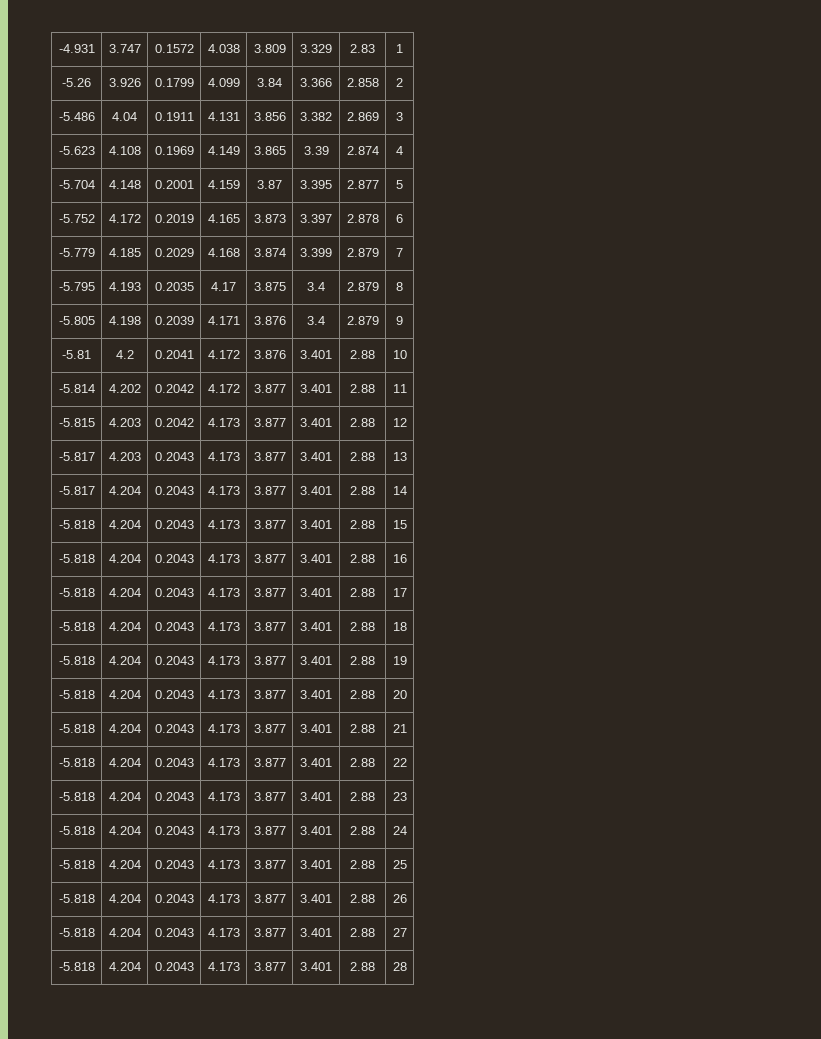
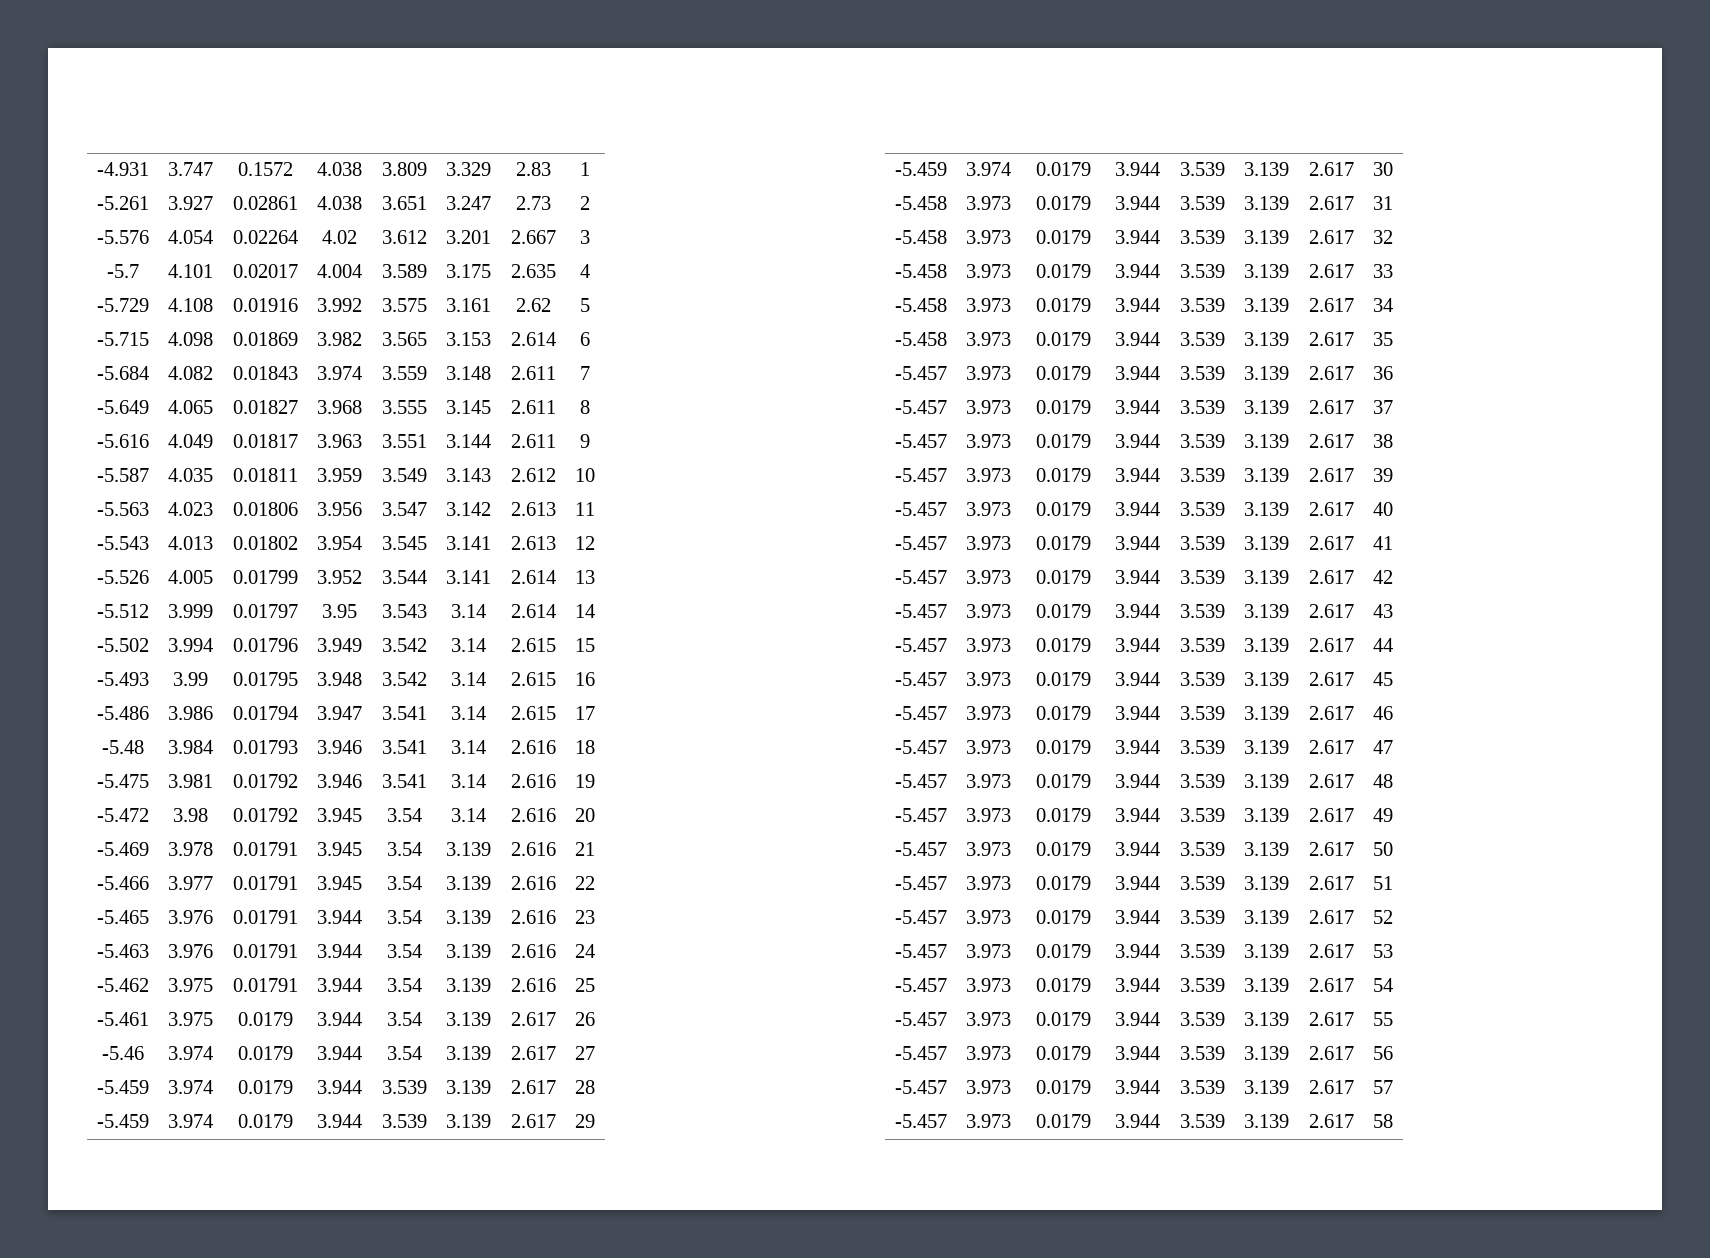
[62,78,91,87] [108,78,141,87] [154,78,194,87] [207,78,240,87] [257,78,282,87] [300,78,332,87] [346,78,379,87] [396,78,403,87] [58,112,95,121] [112,112,137,121] [154,112,194,121] [207,112,240,121] [253,112,286,121] [300,112,332,121] [346,112,379,121] [396,112,403,121] [58,146,95,155] [108,146,141,155] [154,146,194,155] [207,146,240,155] [253,146,286,155] [303,146,329,155] [346,146,379,155] [396,146,403,155] [58,180,95,189] [108,180,141,189] [154,180,194,189] [207,180,240,189] [257,180,282,189] [300,180,332,189] [346,180,379,189] [396,180,403,189] [58,214,95,223] [108,214,141,223] [154,214,194,223] [207,214,240,223] [253,214,286,223] [300,214,332,223] [346,214,379,223] [396,214,403,223] [58,248,95,257] [108,248,141,257] [154,248,194,257] [207,248,240,257] [253,248,286,257] [300,248,332,257] [346,248,379,257] [396,248,403,257] [58,282,95,291] [108,282,141,291] [154,282,194,291] [211,282,236,291] [253,282,286,291] [307,282,325,291] [346,282,379,291] [396,282,403,291] [58,316,95,325] [108,316,141,325] [154,316,194,325] [207,316,240,325] [253,316,286,325] [307,316,325,325] [346,316,379,325] [396,316,403,325] [62,350,91,359] [115,350,134,359] [154,350,194,359] [207,350,240,359] [253,350,286,359] [300,350,332,359] [350,350,375,359] [392,350,407,359] [58,384,95,393] [108,384,141,393] [154,384,194,393] [207,384,240,393] [253,384,286,393] [300,384,332,393] [350,384,375,393] [392,384,407,393] [58,418,95,427] [108,418,141,427] [154,418,194,427] [207,418,240,427] [253,418,286,427] [300,418,332,427] [350,418,375,427] [392,418,407,427] [58,452,95,461] [108,452,141,461] [154,452,194,461] [207,452,240,461] [253,452,286,461] [300,452,332,461] [350,452,375,461] [392,452,407,461] [58,486,95,495] [108,486,141,495] [154,486,194,495] [207,486,240,495] [253,486,286,495] [300,486,332,495] [350,486,375,495] [392,486,407,495] [58,520,95,529] [108,520,141,529] [154,520,194,529] [207,520,240,529] [253,520,286,529] [300,520,332,529] [350,520,375,529] [392,520,407,529] [58,554,95,563] [108,554,141,563] [154,554,194,563] [207,554,240,563] [253,554,286,563] [300,554,332,563] [350,554,375,563] [392,554,407,563] [58,588,95,597] [108,588,141,597] [154,588,194,597] [207,588,240,597] [253,588,286,597] [300,588,332,597] [350,588,375,597] [392,588,407,597] [58,622,95,631] [108,622,141,631] [154,622,194,631] [207,622,240,631] [253,622,286,631] [300,622,332,631] [350,622,375,631] [392,622,407,631] [58,656,95,665] [108,656,141,665] [154,656,194,665] [207,656,240,665] [253,656,286,665] [300,656,332,665] [350,656,375,665] [392,656,407,665] [58,690,95,699] [108,690,141,699] [154,690,194,699] [207,690,240,699] [253,690,286,699] [300,690,332,699] [350,690,375,699] [392,690,407,699] [58,724,95,733] [108,724,141,733] [154,724,194,733] [207,724,240,733] [253,724,286,733] [300,724,332,733] [350,724,375,733] [392,724,407,733] [58,758,95,767] [108,758,141,767] [154,758,194,767] [207,758,240,767] [253,758,286,767] [300,758,332,767] [350,758,375,767] [392,758,407,767] [58,792,95,801] [108,792,141,801] [154,792,194,801] [207,792,240,801] [253,792,286,801] [300,792,332,801] [350,792,375,801] [392,792,407,801] [58,826,95,835] [108,826,141,835] [154,826,194,835] [207,826,240,835] [253,826,286,835] [300,826,332,835] [350,826,375,835] [392,826,407,835] [58,860,95,869] [108,860,141,869] [154,860,194,869] [207,860,240,869] [253,860,286,869] [300,860,332,869] [350,860,375,869] [392,860,407,869] [58,894,95,903] [108,894,141,903] [154,894,194,903] [207,894,240,903] [253,894,286,903] [300,894,332,903] [350,894,375,903] [392,894,407,903] [58,928,95,937] [108,928,141,937] [154,928,194,937] [207,928,240,937] [253,928,286,937] [300,928,332,937] [350,928,375,937] [392,928,407,937] [58,962,95,971] [108,962,141,971] [154,962,194,971] [207,962,240,971] [253,962,286,971] [300,962,332,971] [350,962,375,971] [392,962,407,971] -5.26 | 3.926 | 0.1799 | 4.099 | 3.84 | 3.366 | 2.858 | 2 // -5.486 | 4.04 | 0.1911 | 4.131 | 3.856 | 3.382 | 2.869 | 3 // -5.623 | 4.108 | 0.1969 | 4.149 | 3.865 | 3.39 | 2.874 | 4 // -5.704 | 4.148 | 0.2001 | 4.159 | 3.87 | 3.395 | 2.877 | 5 // -5.752 | 4.172 | 0.2019 | 4.165 | 3.873 | 3.397 | 2.878 | 6 // -5.779 | 4.185 | 0.2029 | 4.168 | 3.874 | 3.399 | 2.879 | 7 // -5.795 | 4.193 | 0.2035 | 4.17 | 3.875 | 3.4 | 2.879 | 8 // -5.805 | 4.198 | 0.2039 | 4.171 | 3.876 | 3.4 | 2.879 | 9 // -5.81 | 4.2 | 0.2041 | 4.172 | 3.876 | 3.401 | 2.88 | 10 // -5.814 | 4.202 | 0.2042 | 4.172 | 3.877 | 3.401 | 2.88 | 11 // -5.815 | 4.203 | 0.2042 | 4.173 | 3.877 | 3.401 | 2.88 | 12 // -5.817 | 4.203 | 0.2043 | 4.173 | 3.877 | 3.401 | 2.88 | 13 // -5.817 | 4.204 | 0.2043 | 4.173 | 3.877 | 3.401 | 2.88 | 14 // -5.818 | 4.204 | 0.2043 | 4.173 | 3.877 | 3.401 | 2.88 | 15 // -5.818 | 4.204 | 0.2043 | 4.173 | 3.877 | 3.401 | 2.88 | 16 // -5.818 | 4.204 | 0.2043 | 4.173 | 3.877 | 3.401 | 2.88 | 17 // -5.818 | 4.204 | 0.2043 | 4.173 | 3.877 | 3.401 | 2.88 | 18 // -5.818 | 4.204 | 0.2043 | 4.173 | 3.877 | 3.401 | 2.88 | 19 // -5.818 | 4.204 | 0.2043 | 4.173 | 3.877 | 3.401 | 2.88 | 20 // -5.818 | 4.204 | 0.2043 | 4.173 | 3.877 | 3.401 | 2.88 | 21 // -5.818 | 4.204 | 0.2043 | 4.173 | 3.877 | 3.401 | 2.88 | 22 // -5.818 | 4.204 | 0.2043 | 4.173 | 3.877 | 3.401 | 2.88 | 23 // -5.818 | 4.204 | 0.2043 | 4.173 | 3.877 | 3.401 | 2.88 | 24 // -5.818 | 4.204 | 0.2043 | 4.173 | 3.877 | 3.401 | 2.88 | 25 // -5.818 | 4.204 | 0.2043 | 4.173 | 3.877 | 3.401 | 2.88 | 26 // -5.818 | 4.204 | 0.2043 | 4.173 | 3.877 | 3.401 | 2.88 | 27 // -5.818 | 4.204 | 0.2043 | 4.173 | 3.877 | 3.401 | 2.88 | 28 -> [97,196,149,210] [168,196,213,210] [232,196,298,210] [317,196,362,210] [381,196,427,210] [446,196,491,210] [515,196,551,210] [580,196,590,210] [97,230,149,244] [168,230,213,244] [232,230,298,244] [322,230,357,244] [381,230,427,244] [446,230,491,244] [510,230,556,244] [580,230,590,244] [107,264,139,278] [168,264,213,278] [232,264,298,278] [317,264,362,278] [381,264,427,278] [446,264,491,278] [510,264,556,278] [580,264,590,278] [97,298,149,312] [168,298,213,312] [232,298,298,312] [317,298,362,312] [381,298,427,312] [446,298,491,312] [515,298,551,312] [580,298,590,312] [97,332,149,346] [168,332,213,346] [232,332,298,346] [317,332,362,346] [381,332,427,346] [446,332,491,346] [510,332,556,346] [580,332,590,346] [97,366,149,380] [168,366,213,380] [232,366,298,380] [317,366,362,380] [381,366,427,380] [446,366,491,380] [510,366,556,380] [580,366,590,380] [97,400,149,414] [168,400,213,414] [232,400,298,414] [317,400,362,414] [381,400,427,414] [446,400,491,414] [510,400,556,414] [580,400,590,414] [97,434,149,448] [168,434,213,448] [232,434,298,448] [317,434,362,448] [381,434,427,448] [446,434,491,448] [510,434,556,448] [580,434,590,448] [97,468,149,482] [168,468,213,482] [232,468,298,482] [317,468,362,482] [381,468,427,482] [446,468,491,482] [510,468,556,482] [575,468,595,482] [97,502,149,516] [168,502,213,516] [232,502,298,516] [317,502,362,516] [381,502,427,516] [446,502,491,516] [510,502,556,516] [575,502,595,516] [97,536,149,550] [168,536,213,550] [232,536,298,550] [317,536,362,550] [381,536,427,550] [446,536,491,550] [510,536,556,550] [575,536,595,550] [97,570,149,584] [168,570,213,584] [232,570,298,584] [317,570,362,584] [381,570,427,584] [446,570,491,584] [510,570,556,584] [575,570,595,584] [97,604,149,618] [168,604,213,618] [232,604,298,618] [322,604,357,618] [381,604,427,618] [451,604,486,618] [510,604,556,618] [575,604,595,618] [97,638,149,652] [168,638,213,652] [232,638,298,652] [317,638,362,652] [381,638,427,652] [451,638,486,652] [510,638,556,652] [575,638,595,652] [97,672,149,686] [173,672,208,686] [232,672,298,686] [317,672,362,686] [381,672,427,686] [451,672,486,686] [510,672,556,686] [575,672,595,686] [97,706,149,720] [168,706,213,720] [232,706,298,720] [317,706,362,720] [381,706,427,720] [451,706,486,720] [510,706,556,720] [575,706,595,720] [102,740,144,754] [168,740,213,754] [232,740,298,754] [317,740,362,754] [381,740,427,754] [451,740,486,754] [510,740,556,754] [575,740,595,754] [97,774,149,788] [168,774,213,788] [232,774,298,788] [317,774,362,788] [381,774,427,788] [451,774,486,788] [510,774,556,788] [575,774,595,788] [97,808,149,822] [173,808,208,822] [232,808,298,822] [317,808,362,822] [386,808,422,822] [451,808,486,822] [510,808,556,822] [575,808,595,822] [97,842,149,856] [168,842,213,856] [232,842,298,856] [317,842,362,856] [386,842,422,856] [446,842,491,856] [510,842,556,856] [575,842,595,856] [97,876,149,890] [168,876,213,890] [232,876,298,890] [317,876,362,890] [386,876,422,890] [446,876,491,890] [510,876,556,890] [575,876,595,890] [97,910,149,924] [168,910,213,924] [232,910,298,924] [317,910,362,924] [386,910,422,924] [446,910,491,924] [510,910,556,924] [575,910,595,924] [97,944,149,958] [168,944,213,958] [232,944,298,958] [317,944,362,958] [386,944,422,958] [446,944,491,958] [510,944,556,958] [575,944,595,958] [97,978,149,992] [168,978,213,992] [232,978,298,992] [317,978,362,992] [386,978,422,992] [446,978,491,992] [510,978,556,992] [575,978,595,992] [97,1012,149,1026] [168,1012,213,1026] [237,1012,293,1026] [317,1012,362,1026] [386,1012,422,1026] [446,1012,491,1026] [510,1012,556,1026] [575,1012,595,1026] [102,1046,144,1060] [168,1046,213,1060] [237,1046,293,1060] [317,1046,362,1060] [386,1046,422,1060] [446,1046,491,1060] [510,1046,556,1060] [575,1046,595,1060] [97,1080,149,1094] [168,1080,213,1094] [237,1080,293,1094] [317,1080,362,1094] [381,1080,427,1094] [446,1080,491,1094] [510,1080,556,1094] [575,1080,595,1094] [97,1114,149,1128] [168,1114,213,1128] [237,1114,293,1128] [317,1114,362,1128] [381,1114,427,1128] [446,1114,491,1128] [510,1114,556,1128] [575,1114,595,1128] [895,162,947,176] [966,162,1011,176] [1035,162,1091,176] [1115,162,1160,176] [1179,162,1225,176] [1244,162,1289,176] [1308,162,1354,176] [1373,162,1393,176] [895,196,947,210] [966,196,1011,210] [1035,196,1091,210] [1115,196,1160,210] [1179,196,1225,210] [1244,196,1289,210] [1308,196,1354,210] [1373,196,1393,210] [895,230,947,244] [966,230,1011,244] [1035,230,1091,244] [1115,230,1160,244] [1179,230,1225,244] [1244,230,1289,244] [1308,230,1354,244] [1373,230,1393,244] [895,264,947,278] [966,264,1011,278] [1035,264,1091,278] [1115,264,1160,278] [1179,264,1225,278] [1244,264,1289,278] [1308,264,1354,278] [1373,264,1393,278] [895,298,947,312] [966,298,1011,312] [1035,298,1091,312] [1115,298,1160,312] [1179,298,1225,312] [1244,298,1289,312] [1308,298,1354,312] [1373,298,1393,312] [895,332,947,346] [966,332,1011,346] [1035,332,1091,346] [1115,332,1160,346] [1179,332,1225,346] [1244,332,1289,346] [1308,332,1354,346] [1373,332,1393,346] [895,366,947,380] [966,366,1011,380] [1035,366,1091,380] [1115,366,1160,380] [1179,366,1225,380] [1244,366,1289,380] [1308,366,1354,380] [1373,366,1393,380] [895,400,947,414] [966,400,1011,414] [1035,400,1091,414] [1115,400,1160,414] [1179,400,1225,414] [1244,400,1289,414] [1308,400,1354,414] [1373,400,1393,414] [895,434,947,448] [966,434,1011,448] [1035,434,1091,448] [1115,434,1160,448] [1179,434,1225,448] [1244,434,1289,448] [1308,434,1354,448] [1373,434,1393,448] [895,468,947,482] [966,468,1011,482] [1035,468,1091,482] [1115,468,1160,482] [1179,468,1225,482] [1244,468,1289,482] [1308,468,1354,482] [1373,468,1393,482] [895,502,947,516] [966,502,1011,516] [1035,502,1091,516] [1115,502,1160,516] [1179,502,1225,516] [1244,502,1289,516] [1308,502,1354,516] [1373,502,1393,516] [895,536,947,550] [966,536,1011,550] [1035,536,1091,550] [1115,536,1160,550] [1179,536,1225,550] [1244,536,1289,550] [1308,536,1354,550] [1373,536,1393,550] [895,570,947,584] [966,570,1011,584] [1035,570,1091,584] [1115,570,1160,584] [1179,570,1225,584] [1244,570,1289,584] [1308,570,1354,584] [1373,570,1393,584] [895,604,947,618] [966,604,1011,618] [1035,604,1091,618] [1115,604,1160,618] [1179,604,1225,618] [1244,604,1289,618] [1308,604,1354,618] [1373,604,1393,618] [895,638,947,652] [966,638,1011,652] [1035,638,1091,652] [1115,638,1160,652] [1179,638,1225,652] [1244,638,1289,652] [1308,638,1354,652] [1373,638,1393,652] [895,672,947,686] [966,672,1011,686] [1035,672,1091,686] [1115,672,1160,686] [1179,672,1225,686] [1244,672,1289,686] [1308,672,1354,686] [1373,672,1393,686] [895,706,947,720] [966,706,1011,720] [1035,706,1091,720] [1115,706,1160,720] [1179,706,1225,720] [1244,706,1289,720] [1308,706,1354,720] [1373,706,1393,720] [895,740,947,754] [966,740,1011,754] [1035,740,1091,754] [1115,740,1160,754] [1179,740,1225,754] [1244,740,1289,754] [1308,740,1354,754] [1373,740,1393,754] [895,774,947,788] [966,774,1011,788] [1035,774,1091,788] [1115,774,1160,788] [1179,774,1225,788] [1244,774,1289,788] [1308,774,1354,788] [1373,774,1393,788] [895,808,947,822] [966,808,1011,822] [1035,808,1091,822] [1115,808,1160,822] [1179,808,1225,822] [1244,808,1289,822] [1308,808,1354,822] [1373,808,1393,822] [895,842,947,856] [966,842,1011,856] [1035,842,1091,856] [1115,842,1160,856] [1179,842,1225,856] [1244,842,1289,856] [1308,842,1354,856] [1373,842,1393,856] [895,876,947,890] [966,876,1011,890] [1035,876,1091,890] [1115,876,1160,890] [1179,876,1225,890] [1244,876,1289,890] [1308,876,1354,890] [1373,876,1393,890] [895,910,947,924] [966,910,1011,924] [1035,910,1091,924] [1115,910,1160,924] [1179,910,1225,924] [1244,910,1289,924] [1308,910,1354,924] [1373,910,1393,924] [895,944,947,958] [966,944,1011,958] [1035,944,1091,958] [1115,944,1160,958] [1179,944,1225,958] [1244,944,1289,958] [1308,944,1354,958] [1373,944,1393,958] [895,978,947,992] [966,978,1011,992] [1035,978,1091,992] [1115,978,1160,992] [1179,978,1225,992] [1244,978,1289,992] [1308,978,1354,992] [1373,978,1393,992] [895,1012,947,1026] [966,1012,1011,1026] [1035,1012,1091,1026] [1115,1012,1160,1026] [1179,1012,1225,1026] [1244,1012,1289,1026] [1308,1012,1354,1026] [1373,1012,1393,1026] [895,1046,947,1060] [966,1046,1011,1060] [1035,1046,1091,1060] [1115,1046,1160,1060] [1179,1046,1225,1060] [1244,1046,1289,1060] [1308,1046,1354,1060] [1373,1046,1393,1060] [895,1080,947,1094] [966,1080,1011,1094] [1035,1080,1091,1094] [1115,1080,1160,1094] [1179,1080,1225,1094] [1244,1080,1289,1094] [1308,1080,1354,1094] [1373,1080,1393,1094] [895,1114,947,1128] [966,1114,1011,1128] [1035,1114,1091,1128] [1115,1114,1160,1128] [1179,1114,1225,1128] [1244,1114,1289,1128] [1308,1114,1354,1128] [1373,1114,1393,1128] -5.261 | 3.927 | 0.02861 | 4.038 | 3.651 | 3.247 | 2.73 | 2 // -5.576 | 4.054 | 0.02264 | 4.02 | 3.612 | 3.201 | 2.667 | 3 // -5.7 | 4.101 | 0.02017 | 4.004 | 3.589 | 3.175 | 2.635 | 4 // -5.729 | 4.108 | 0.01916 | 3.992 | 3.575 | 3.161 | 2.62 | 5 // -5.715 | 4.098 | 0.01869 | 3.982 | 3.565 | 3.153 | 2.614 | 6 // -5.684 | 4.082 | 0.01843 | 3.974 | 3.559 | 3.148 | 2.611 | 7 // -5.649 | 4.065 | 0.01827 | 3.968 | 3.555 | 3.145 | 2.611 | 8 // -5.616 | 4.049 | 0.01817 | 3.963 | 3.551 | 3.144 | 2.611 | 9 // -5.587 | 4.035 | 0.01811 | 3.959 | 3.549 | 3.143 | 2.612 | 10 // -5.563 | 4.023 | 0.01806 | 3.956 | 3.547 | 3.142 | 2.613 | 11 // -5.543 | 4.013 | 0.01802 | 3.954 | 3.545 | 3.141 | 2.613 | 12 // -5.526 | 4.005 | 0.01799 | 3.952 | 3.544 | 3.141 | 2.614 | 13 // -5.512 | 3.999 | 0.01797 | 3.95 | 3.543 | 3.14 | 2.614 | 14 // -5.502 | 3.994 | 0.01796 | 3.949 | 3.542 | 3.14 | 2.615 | 15 // -5.493 | 3.99 | 0.01795 | 3.948 | 3.542 | 3.14 | 2.615 | 16 // -5.486 | 3.986 | 0.01794 | 3.947 | 3.541 | 3.14 | 2.615 | 17 // -5.48 | 3.984 | 0.01793 | 3.946 | 3.541 | 3.14 | 2.616 | 18 // -5.475 | 3.981 | 0.01792 | 3.946 | 3.541 | 3.14 | 2.616 | 19 // -5.472 | 3.98 | 0.01792 | 3.945 | 3.54 | 3.14 | 2.616 | 20 // -5.469 | 3.978 | 0.01791 | 3.945 | 3.54 | 3.139 | 2.616 | 21 // -5.466 | 3.977 | 0.01791 | 3.945 | 3.54 | 3.139 | 2.616 | 22 // -5.465 | 3.976 | 0.01791 | 3.944 | 3.54 | 3.139 | 2.616 | 23 // -5.463 | 3.976 | 0.01791 | 3.944 | 3.54 | 3.139 | 2.616 | 24 // -5.462 | 3.975 | 0.01791 | 3.944 | 3.54 | 3.139 | 2.616 | 25 // -5.461 | 3.975 | 0.0179 | 3.944 | 3.54 | 3.139 | 2.617 | 26 // -5.46 | 3.974 | 0.0179 | 3.944 | 3.54 | 3.139 | 2.617 | 27 // -5.459 | 3.974 | 0.0179 | 3.944 | 3.539 | 3.139 | 2.617 | 28 // -5.459 | 3.974 | 0.0179 | 3.944 | 3.539 | 3.139 | 2.617 | 29 // -5.459 | 3.974 | 0.0179 | 3.944 | 3.539 | 3.139 | 2.617 | 30 // -5.458 | 3.973 | 0.0179 | 3.944 | 3.539 | 3.139 | 2.617 | 31 // -5.458 | 3.973 | 0.0179 | 3.944 | 3.539 | 3.139 | 2.617 | 32 // -5.458 | 3.973 | 0.0179 | 3.944 | 3.539 | 3.139 | 2.617 | 33 // -5.458 | 3.973 | 0.0179 | 3.944 | 3.539 | 3.139 | 2.617 | 34 // -5.458 | 3.973 | 0.0179 | 3.944 | 3.539 | 3.139 | 2.617 | 35 // -5.457 | 3.973 | 0.0179 | 3.944 | 3.539 | 3.139 | 2.617 | 36 // -5.457 | 3.973 | 0.0179 | 3.944 | 3.539 | 3.139 | 2.617 | 37 // -5.457 | 3.973 | 0.0179 | 3.944 | 3.539 | 3.139 | 2.617 | 38 // -5.457 | 3.973 | 0.0179 | 3.944 | 3.539 | 3.139 | 2.617 | 39 // -5.457 | 3.973 | 0.0179 | 3.944 | 3.539 | 3.139 | 2.617 | 40 // -5.457 | 3.973 | 0.0179 | 3.944 | 3.539 | 3.139 | 2.617 | 41 // -5.457 | 3.973 | 0.0179 | 3.944 | 3.539 | 3.139 | 2.617 | 42 // -5.457 | 3.973 | 0.0179 | 3.944 | 3.539 | 3.139 | 2.617 | 43 // -5.457 | 3.973 | 0.0179 | 3.944 | 3.539 | 3.139 | 2.617 | 44 // -5.457 | 3.973 | 0.0179 | 3.944 | 3.539 | 3.139 | 2.617 | 45 // -5.457 | 3.973 | 0.0179 | 3.944 | 3.539 | 3.139 | 2.617 | 46 // -5.457 | 3.973 | 0.0179 | 3.944 | 3.539 | 3.139 | 2.617 | 47 // -5.457 | 3.973 | 0.0179 | 3.944 | 3.539 | 3.139 | 2.617 | 48 // -5.457 | 3.973 | 0.0179 | 3.944 | 3.539 | 3.139 | 2.617 | 49 // -5.457 | 3.973 | 0.0179 | 3.944 | 3.539 | 3.139 | 2.617 | 50 // -5.457 | 3.973 | 0.0179 | 3.944 | 3.539 | 3.139 | 2.617 | 51 // -5.457 | 3.973 | 0.0179 | 3.944 | 3.539 | 3.139 | 2.617 | 52 // -5.457 | 3.973 | 0.0179 | 3.944 | 3.539 | 3.139 | 2.617 | 53 // -5.457 | 3.973 | 0.0179 | 3.944 | 3.539 | 3.139 | 2.617 | 54 // -5.457 | 3.973 | 0.0179 | 3.944 | 3.539 | 3.139 | 2.617 | 55 // -5.457 | 3.973 | 0.0179 | 3.944 | 3.539 | 3.139 | 2.617 | 56 // -5.457 | 3.973 | 0.0179 | 3.944 | 3.539 | 3.139 | 2.617 | 57 // -5.457 | 3.973 | 0.0179 | 3.944 | 3.539 | 3.139 | 2.617 | 58

